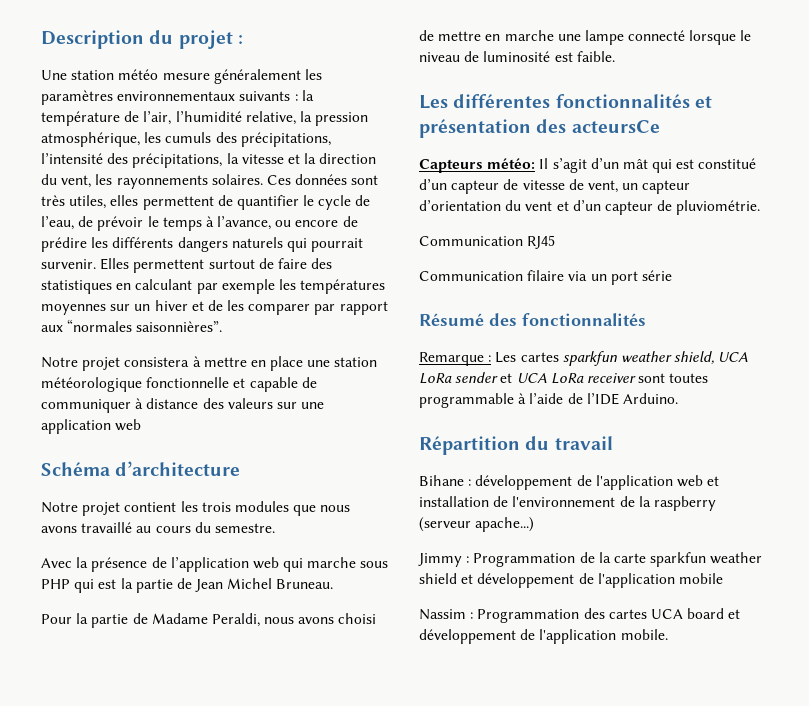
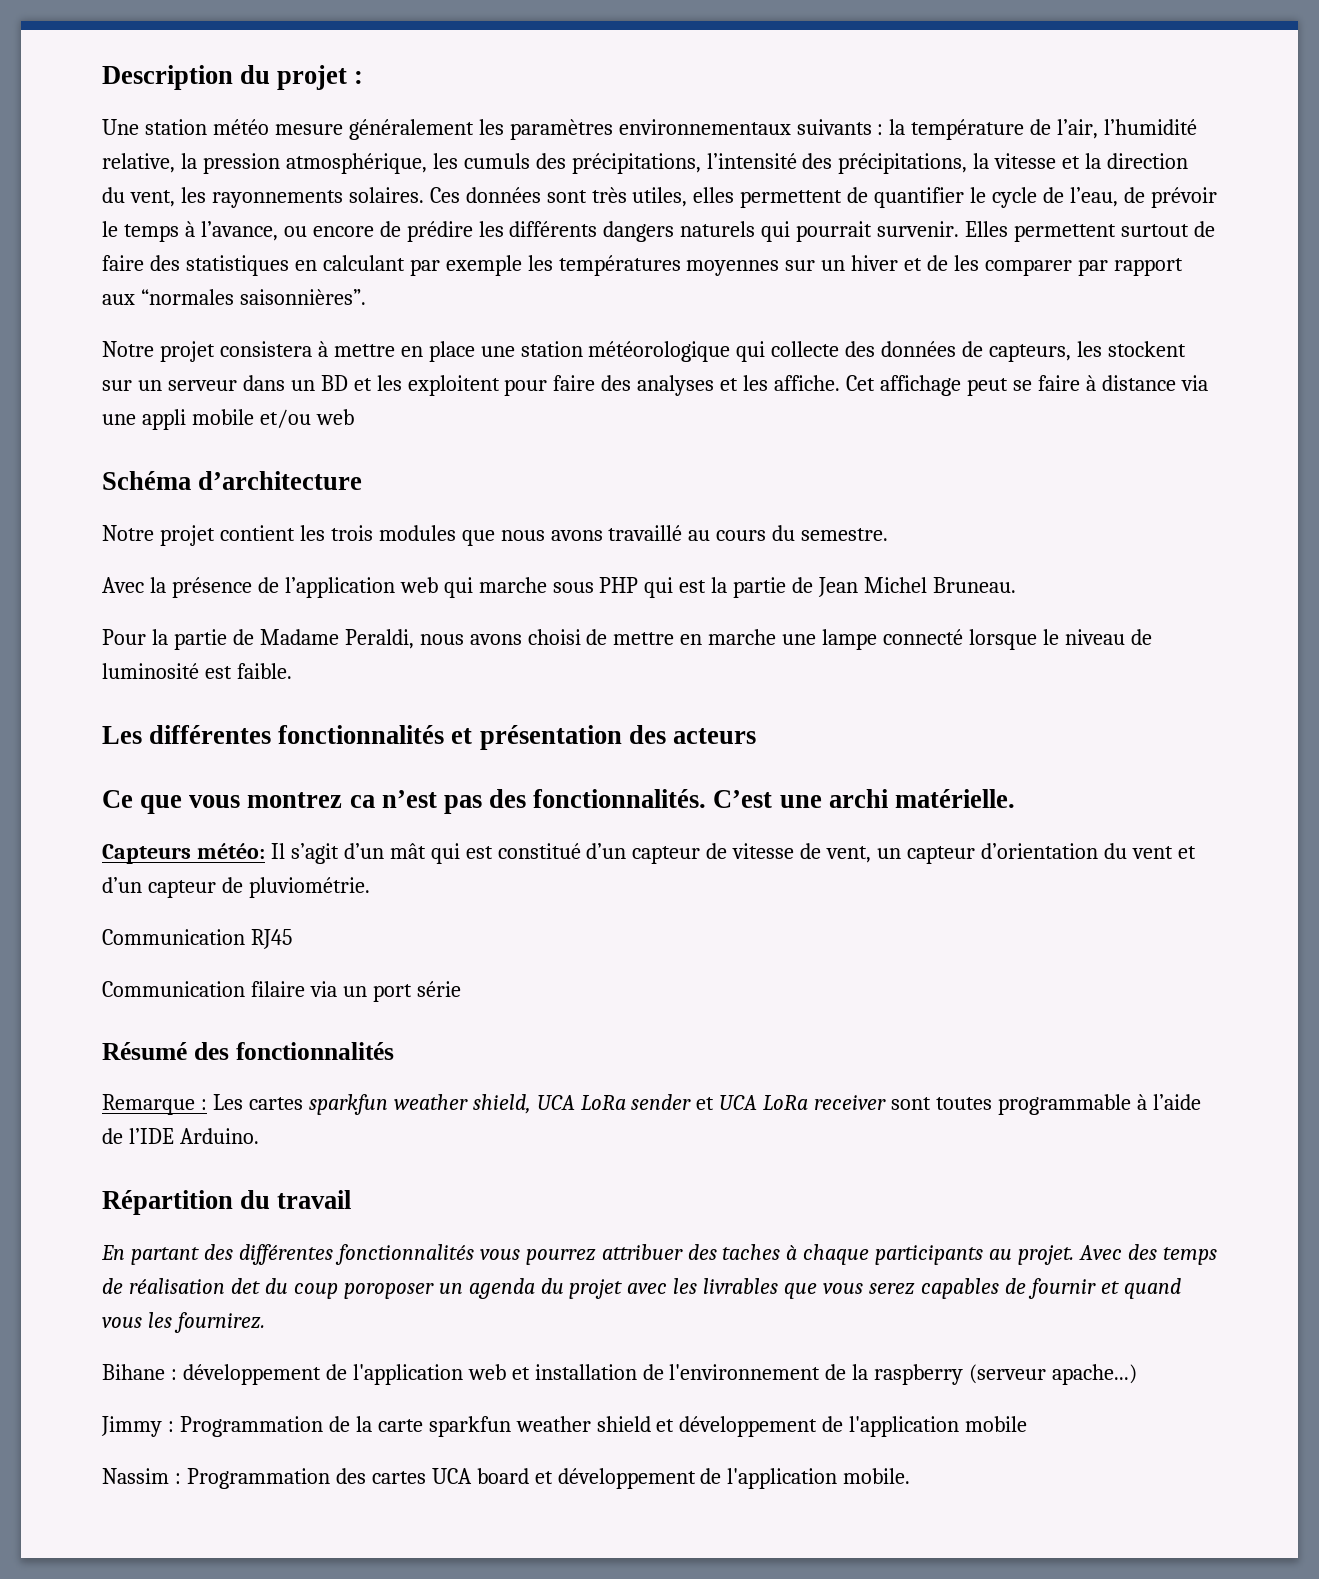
[146,377,317,392] [41,398,325,413] [41,419,111,434] fonctionnelle et capable de communiquer à distance des valeurs sur une application -> [736,341,1186,362] [102,375,1208,396] [102,409,311,430] qui collecte des données de capteurs, les stockent sur un serveur dans un BD et les exploitent pour faire des analyses et les affiche. Cet affichage peut se faire à distance via une appli mobile et/ou
[571,120,660,133] acteursCe -> [672,728,756,744] [102,789,1015,814] acteurs // Ce que vous montrez ca n’est pas des fonctionnalités. C’est une archi matérielle.
(613, 443) none -> [101,1244,1217,1265] [102,1278,1181,1299] [102,1312,265,1333] // En partant des différentes fonctionnalités vous pourrez attribuer des taches à chaque participants au projet. Avec des temps de réalisation det du coup poroposer un agenda du projet avec les livrables que vous serez capables de fournir et quand vous les fournirez.

